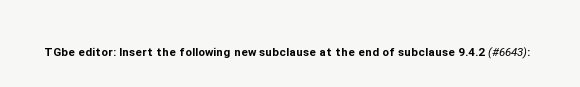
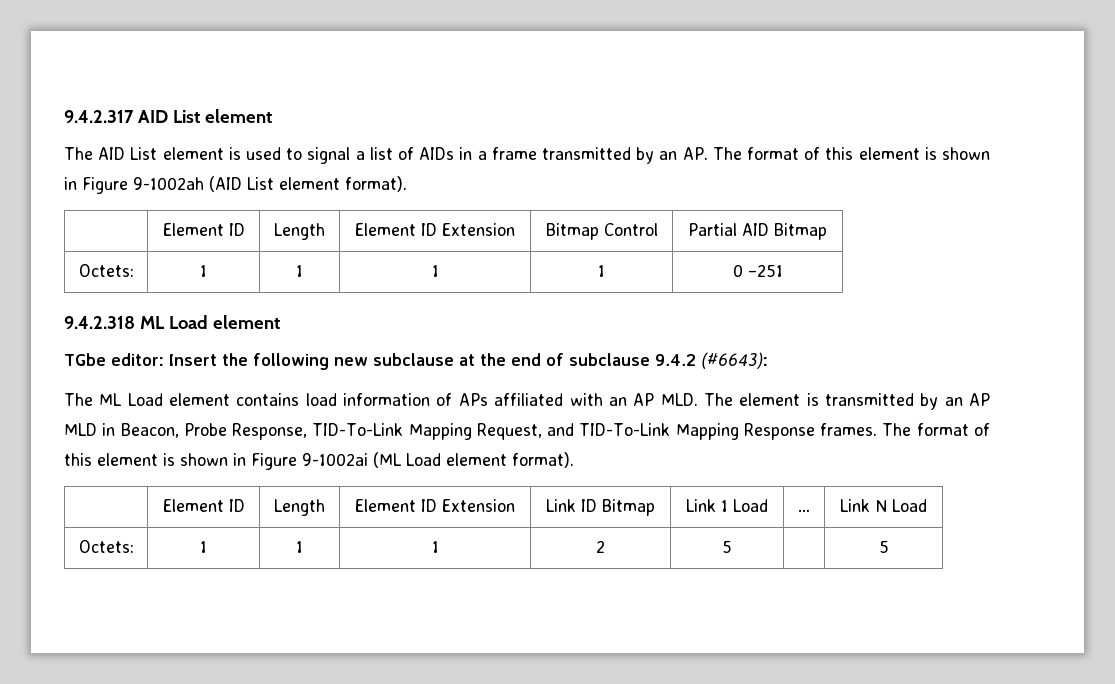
(44, 52) none -> [64,109,272,123] [64,147,990,164] [64,176,407,194] [162,223,245,236] [274,223,325,240] [355,223,515,236] [545,223,658,240] [688,223,827,240] [78,264,134,277] [200,265,207,277] [296,265,303,277] [431,265,439,277] [598,265,605,277] [732,264,783,277] [64,315,280,329] 9.4.2.317 AID List element // The AID List element is used to signal a list of AIDs in a frame transmitted by an AP. The format of this element is shown in Figure 9-1002ah (AID List element format). // | Element ID | Length | Element ID Extension | Bitmap Control | Partial AID Bitmap // Octets: | 1 | 1 | 1 | 1 | 0 –251 // 9.4.2.318 ML Load element //
(531, 53) none -> [64,393,991,410] [64,423,990,440] [64,452,574,470] [162,499,245,512] [274,499,325,516] [355,499,515,512] [546,499,655,516] [686,499,768,512] [798,509,810,512] [840,499,927,512] [78,540,134,553] [200,541,207,553] [296,541,303,553] [431,541,439,553] [596,540,605,553] [722,540,732,553] [878,540,889,553] // The ML Load element contains load information of APs affiliated with an AP MLD. The element is transmitted by an AP MLD in Beacon, Probe Response, TID-To-Link Mapping Request, and TID-To-Link Mapping Response frames. The format of this element is shown in Figure 9-1002ai (ML Load element format). // | Element ID | Length | Element ID Extension | Link ID Bitmap | Link 1 Load | … | Link N Load // Octets: | 1 | 1 | 1 | 2 | 5 | | 5

